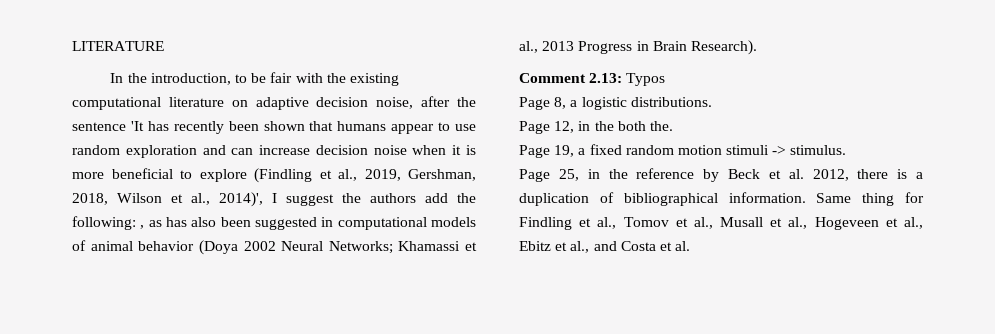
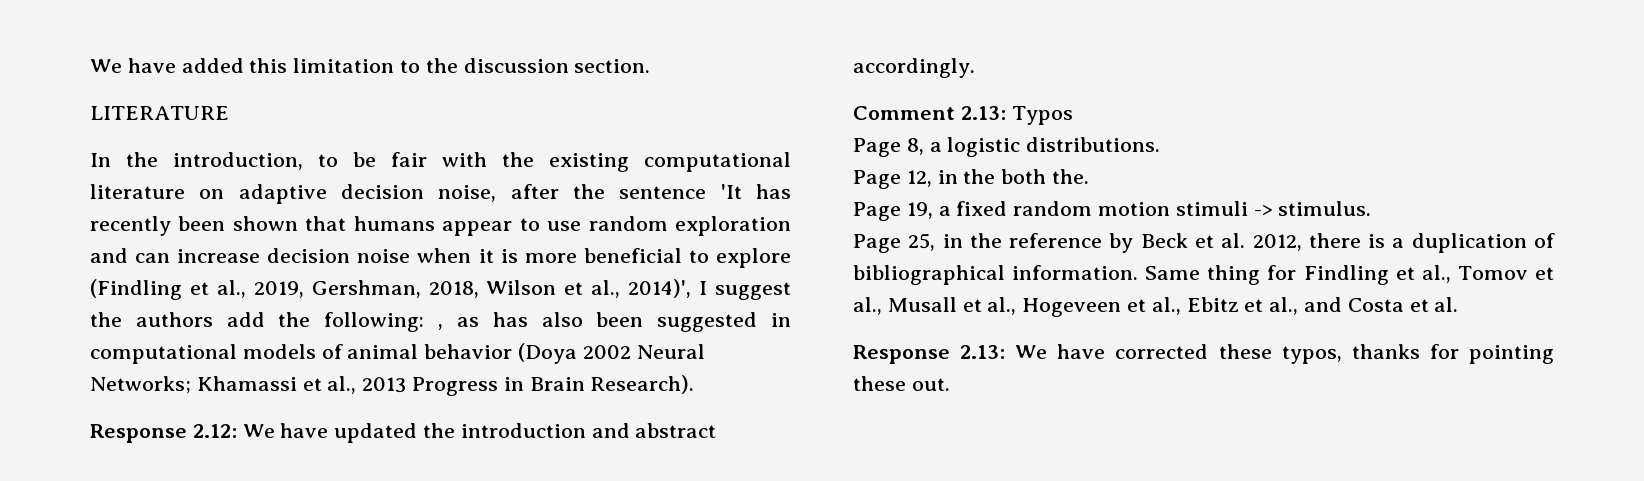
(72, 46) none -> [90,58,651,73] We have added this limitation to the discussion section. //
(757, 47) none -> [90,423,717,443] [853,58,975,78] // Response 2.12: We have updated the introduction and abstract accordingly.
(691, 246) none -> [853,344,1554,364] [853,376,950,391] // Response 2.13: We have corrected these typos, thanks for pointing these out.

